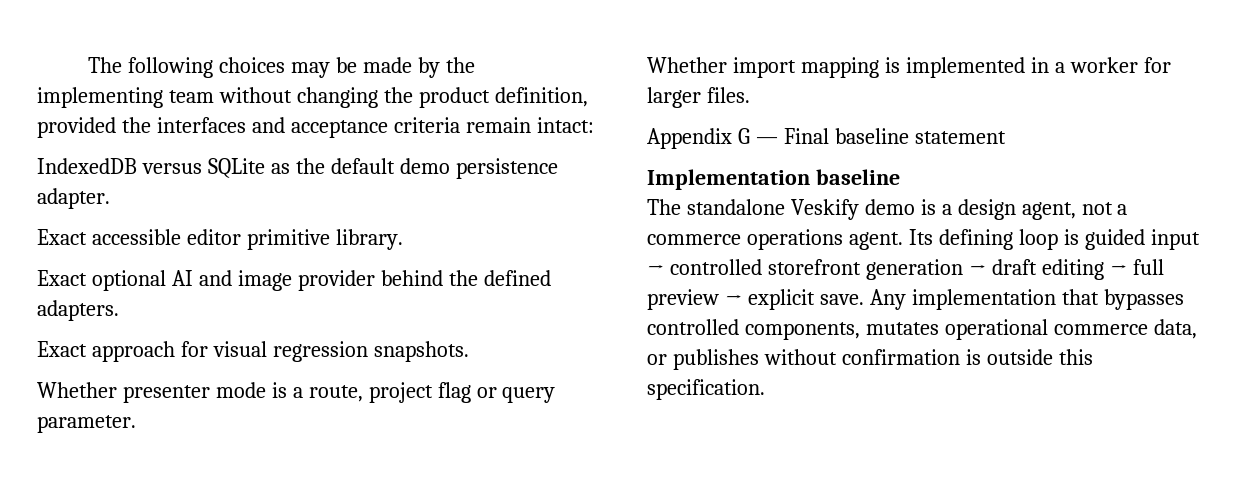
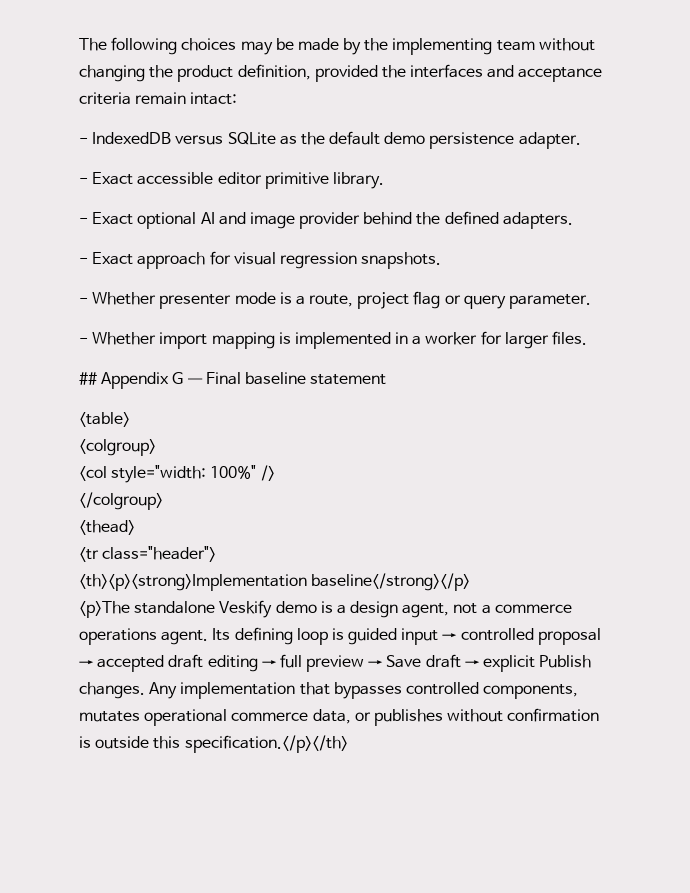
(594, 125) none -> [79,138,88,144] -
(110, 198) none -> [79,178,88,184] -
(403, 239) none -> [79,218,88,224] -
(119, 310) none -> [79,258,88,264] -
(469, 351) none -> [79,298,88,304] -
(136, 424) none -> [79,338,88,344] -
(750, 95) none -> [79,372,97,385] ##
[647,169,900,190] [647,199,681,215] Implementation baseline // The -> [79,412,130,427] [79,439,156,456] [79,465,275,483] [79,492,163,510] [79,520,135,535] [79,546,217,562] [79,573,471,591] [79,601,130,618] <table> // <colgroup> // <col style="width: 100%" /> // </colgroup> // <thead> // <tr class="header"> // <th><p><strong>Implementation baseline</strong></p> // <p>The
[767,259,986,280] storefront generation → -> [537,628,601,645] [79,655,165,672] proposal → accepted
[747,289,864,310] explicit save. -> [386,654,592,672] [79,682,145,699] Save draft → explicit Publish changes.
[647,379,765,400] specification. -> [184,735,348,753] specification.</p></th>

